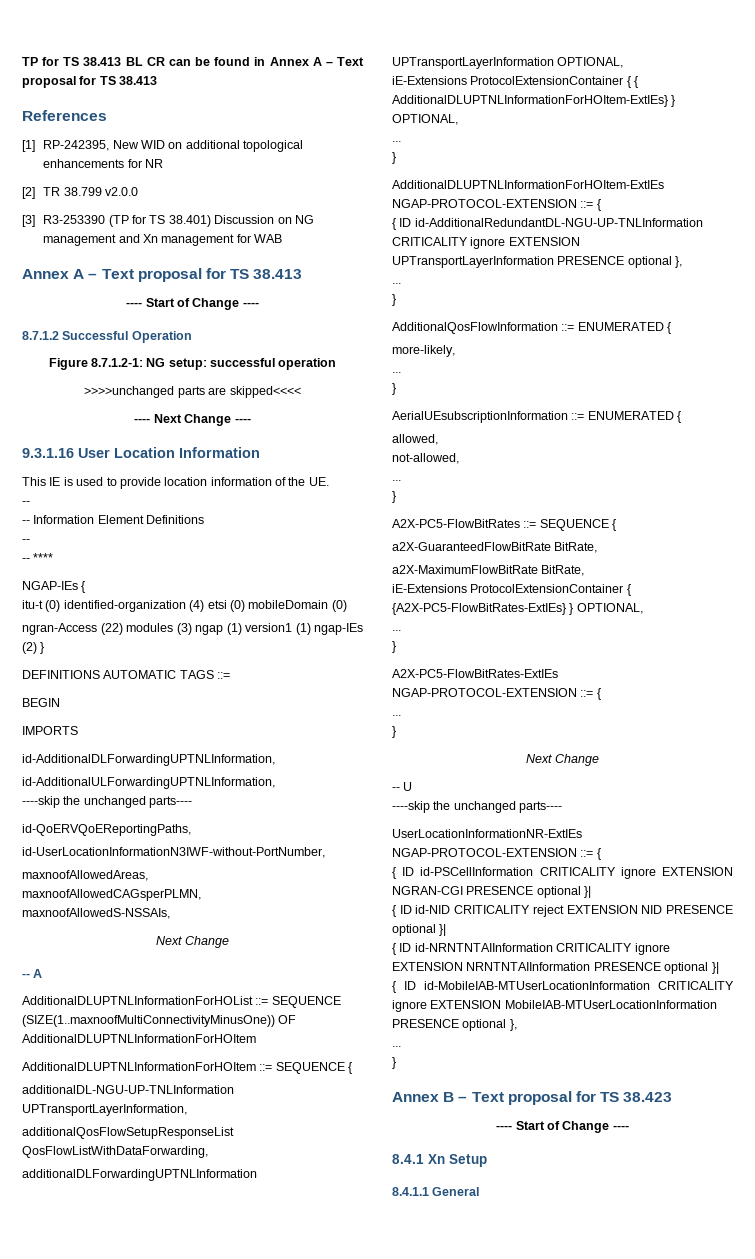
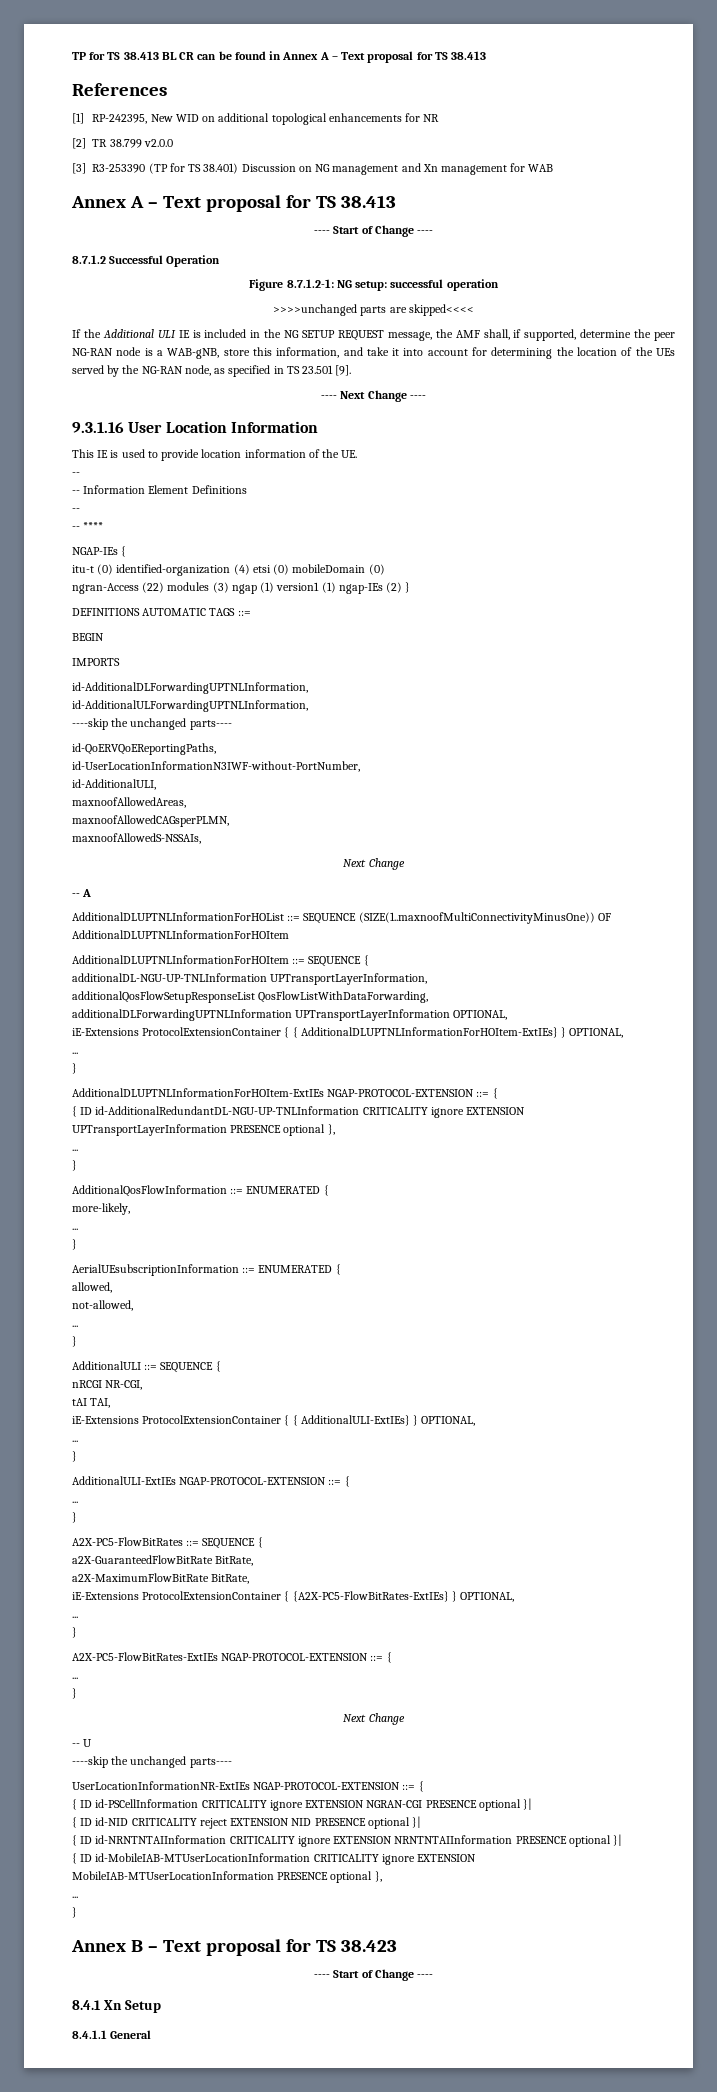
(301, 392) none -> [72,329,675,341] [72,347,675,359] [72,365,352,377] // If the Additional ULI IE is included in the NG SETUP REQUEST message, the AMF shall, if supported, determine the peer NG-RAN node is a WAB-gNB, store this information, and take it into account for determining the location of the UEs served by the NG-RAN node, as specified in TS 23.501 [9].
(325, 852) none -> [72,779,156,790] // id-AdditionalULI,
(396, 497) none -> [72,1361,221,1373] [72,1380,143,1390] [72,1398,111,1408] [72,1415,476,1426] [72,1440,78,1442] [72,1451,77,1462] [72,1476,350,1487] [72,1501,78,1503] [72,1512,77,1523] // AdditionalULI ::= SEQUENCE { // nRCGI NR-CGI, // tAI TAI, // iE-Extensions ProtocolExtensionContainer { { AdditionalULI-ExtIEs} } OPTIONAL, // ... // } // AdditionalULI-ExtIEs NGAP-PROTOCOL-EXTENSION ::= { // ... // }

